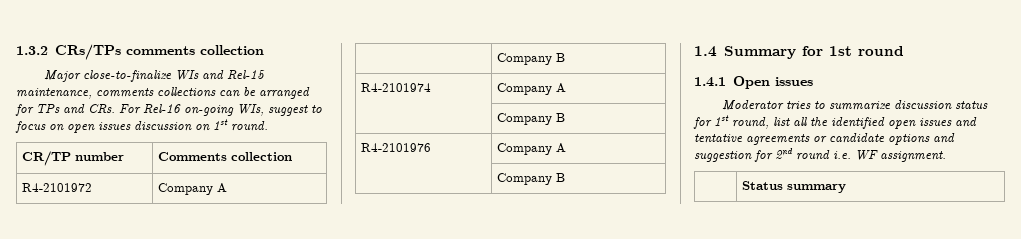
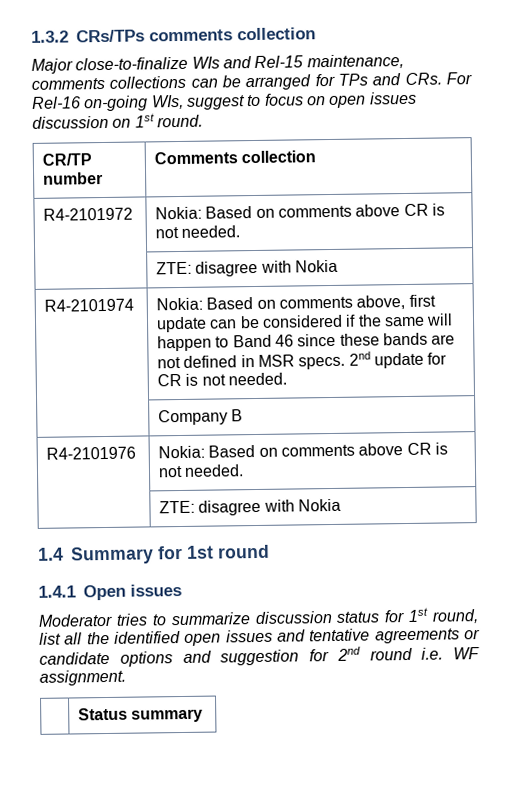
[158,183,228,195] [497,53,566,65] [361,83,432,92] [497,83,567,95] [497,113,566,125] [361,143,432,152] [497,143,567,155] [497,173,566,185] Company A // | Company B // R4-2101974 | Company A // | Company B // R4-2101976 | Company A // | Company B -> [155,203,446,220] [155,225,241,239] [156,259,339,277] [44,298,135,312] [156,294,436,311] [156,313,454,333] [157,332,456,352] [157,351,448,370] [157,372,288,387] [158,409,244,426] [46,446,137,460] [158,442,449,459] [158,464,245,478] [159,498,342,516] Nokia: Based on comments above CR is not needed. // | ZTE: disagree with Nokia // R4-2101974 | Nokia: Based on comments above, first update can be considered if the same will happen to Band 46 since these bands are not defined in MSR specs. 2nd update for CR is not needed. // | Company B // R4-2101976 | Nokia: Based on comments above CR is not needed. // | ZTE: disagree with Nokia

